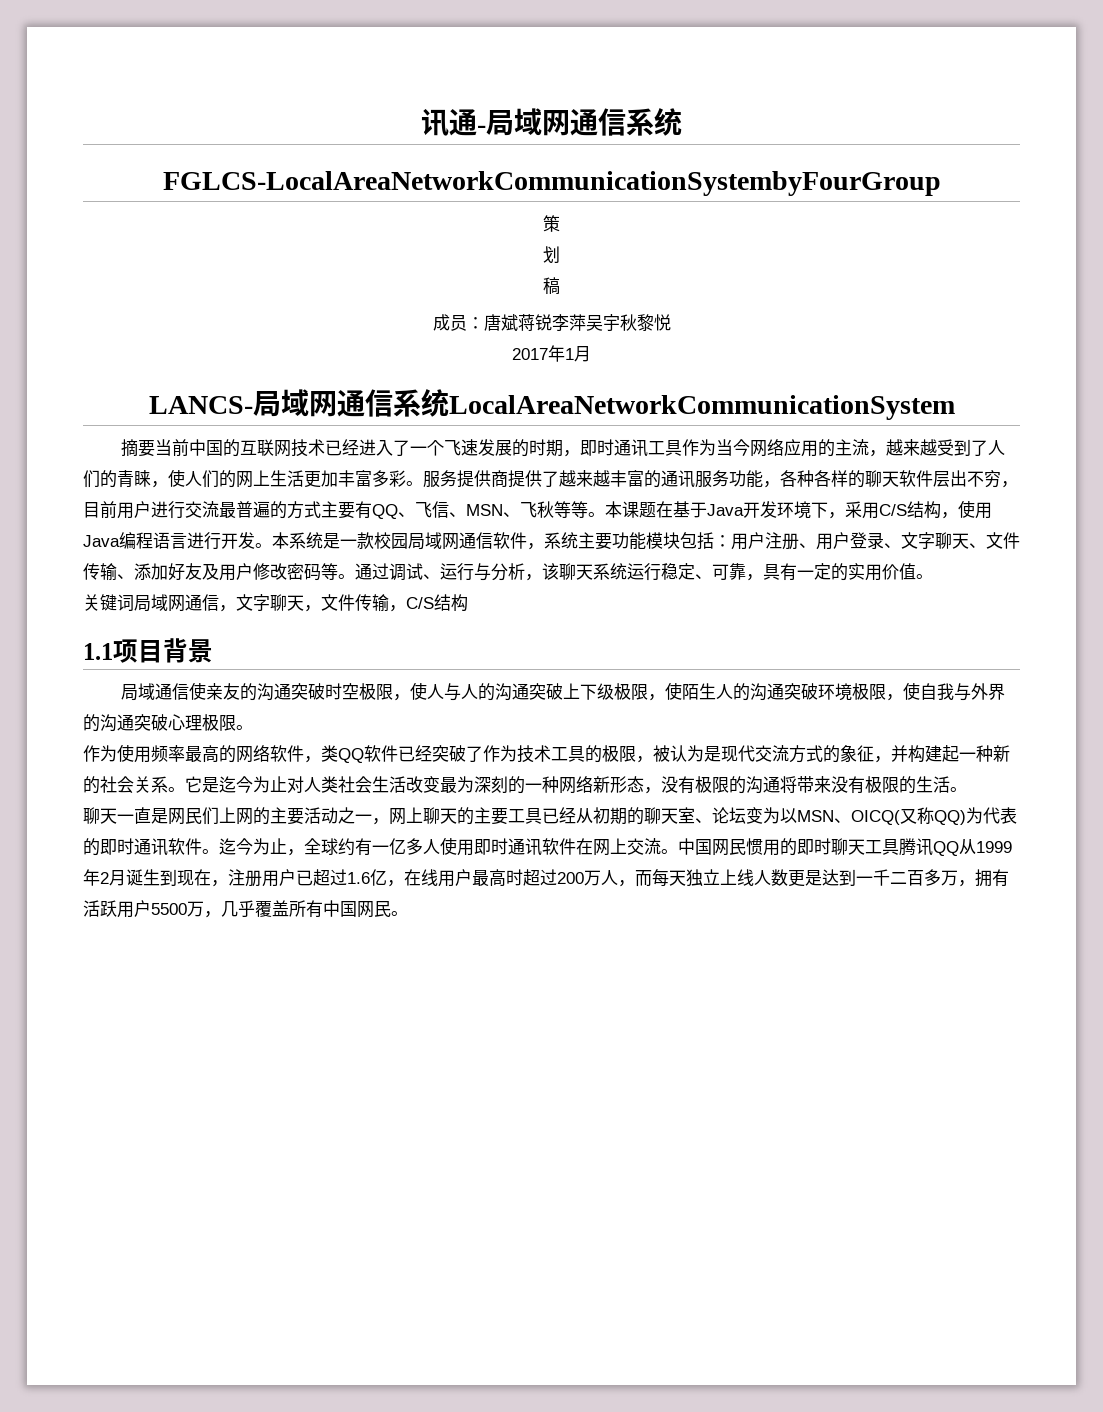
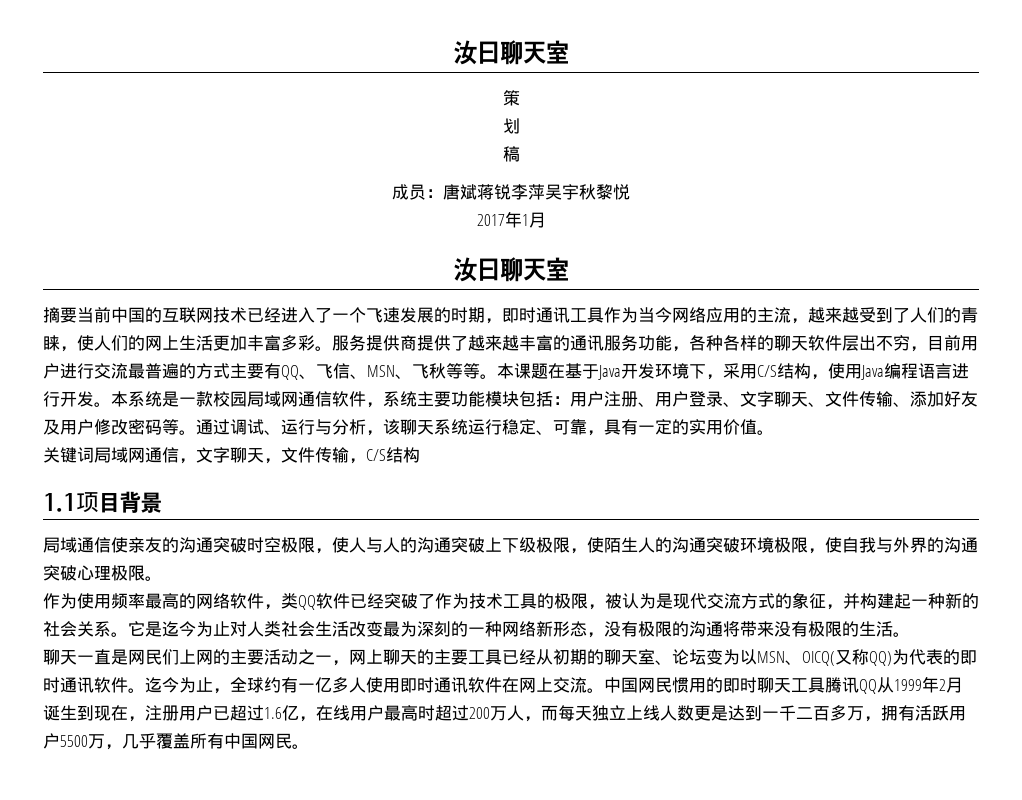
[421,108,682,137] [162,171,941,196] 讯通-局域网通信系统 // FGLCS-LocalAreaNetworkCommunicationSystembyFourGroup -> [453,40,569,65] 汝曰聊天室
[148,389,955,420] LANCS-局域网通信系统LocalAreaNetworkCommunicationSystem -> [453,257,569,282] 汝曰聊天室

